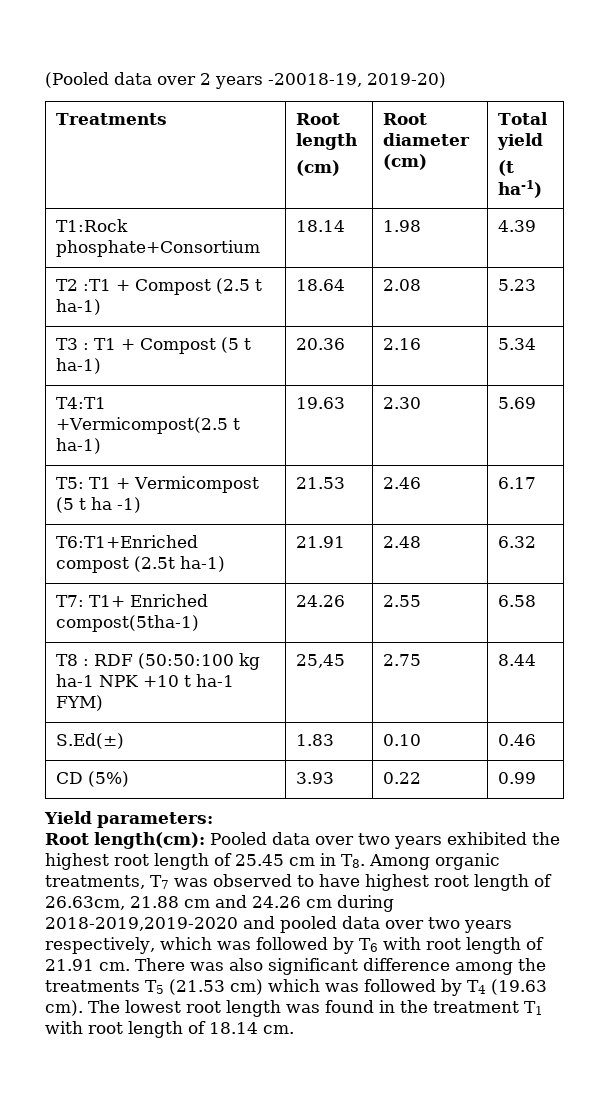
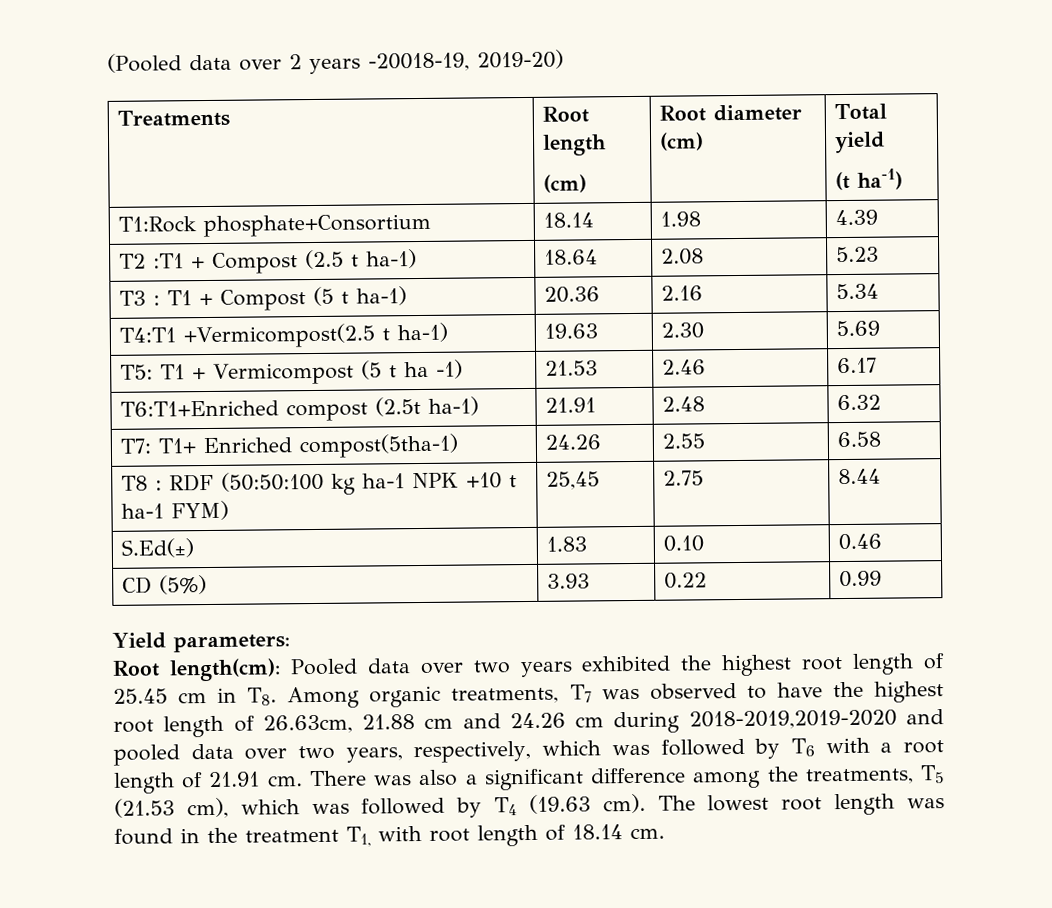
(360, 880) none -> [832,681,864,698] the
[464,920,512,933] years -> [345,747,403,763] years,
(421, 943) none -> [880,742,893,753] a
(263, 964) none -> [465,774,478,785] a
[45,980,140,992] treatments -> [804,768,914,785] treatments,
[230,979,263,995] cm) -> [186,797,229,819] cm),
[524,1001,543,1015] T1 -> [346,826,371,847] T1,

